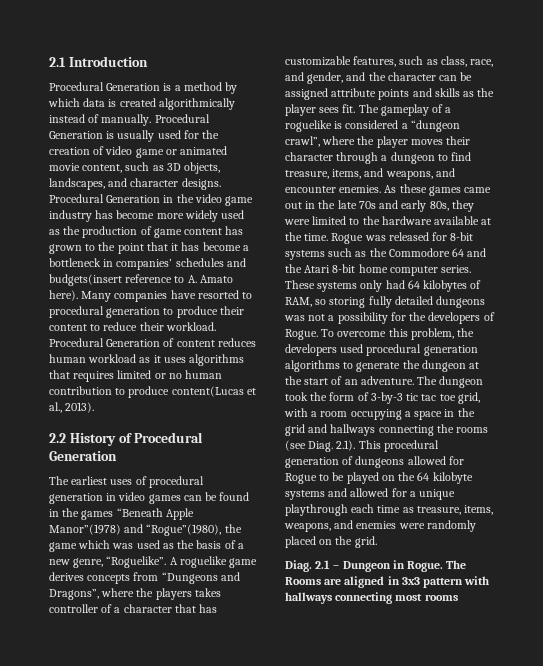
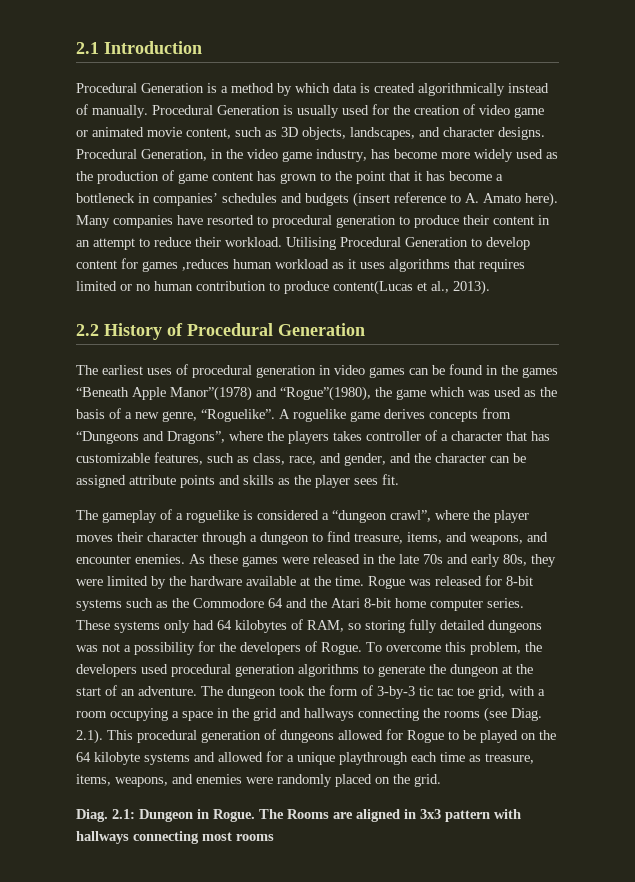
[106,195,161,203] Generation -> [141,149,207,161] Generation,
[49,210,92,222] industry -> [316,149,367,162] industry,
[49,274,122,286] budgets(insert -> [305,192,390,207] budgets (insert
(87, 327) none -> [538,215,550,225] [76,238,135,250] in an attempt
[49,338,256,347] Procedural Generation of content reduces -> [286,237,530,250] [76,258,229,272] Utilising Procedural Generation to develop content for games ,reduces
(356, 108) none -> (399, 479) //
[464,187,492,193] [285,202,302,209] came out -> [282,554,360,564] were released
[349,218,360,225] to -> [151,576,166,589] by
[315,560,340,569] 2.1 – -> [112,809,135,819] 2.1:

